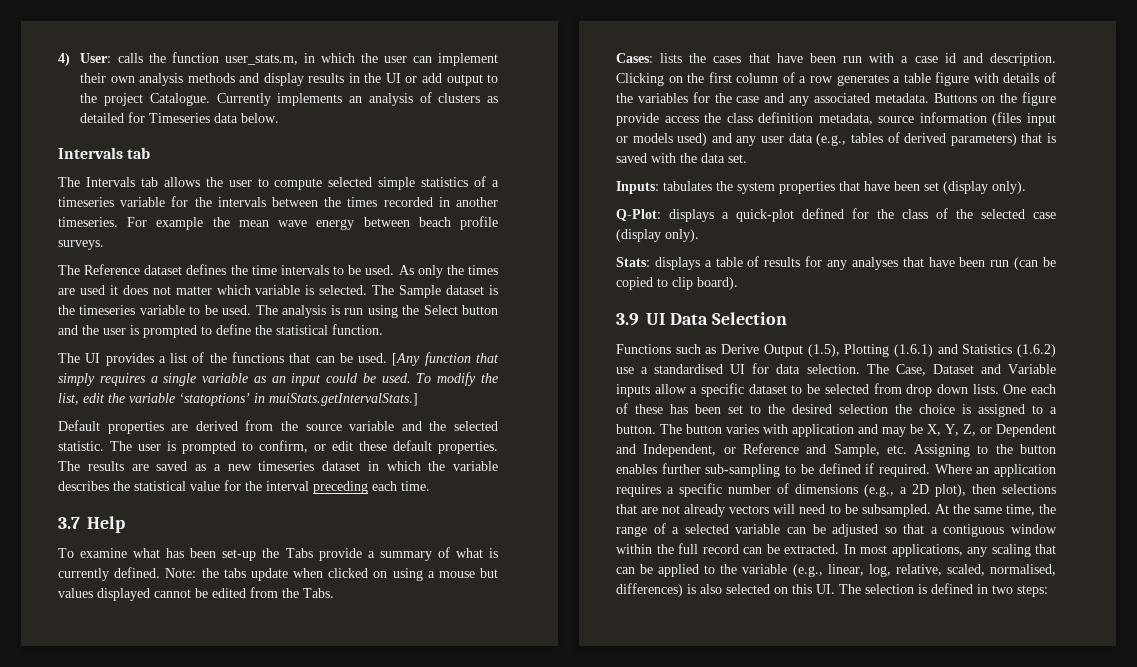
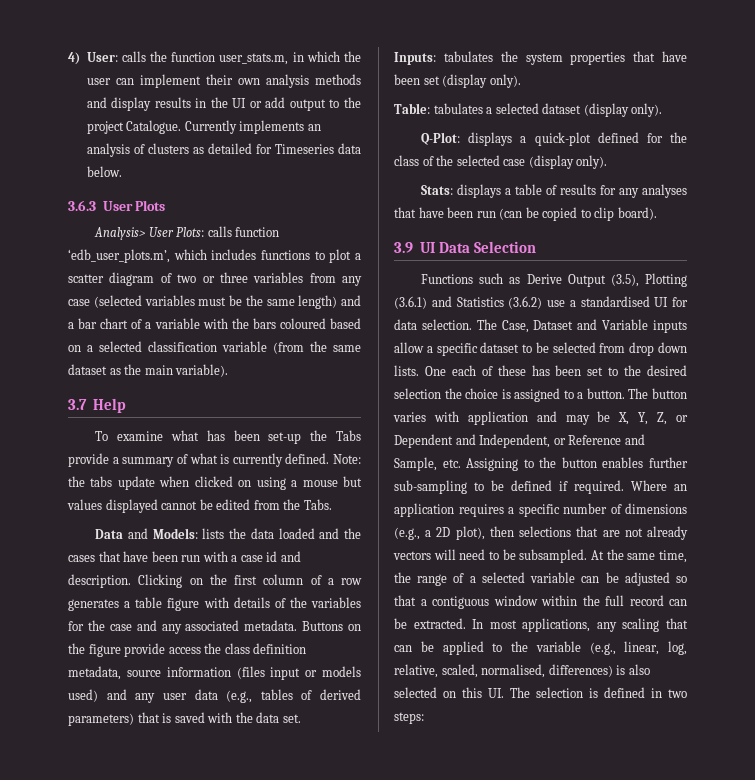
[58,147,151,159] [58,176,500,190] [58,196,498,207] [58,216,499,230] [58,240,104,250] [58,264,498,278] [58,285,498,298] [58,305,498,318] [58,324,383,338] [58,352,499,366] [58,372,499,386] [58,393,418,406] [58,420,499,434] [58,440,498,454] [58,461,498,471] [58,480,430,494] Intervals tab // The Intervals tab allows the user to compute selected simple statistics of a timeseries variable for the intervals between the times recorded in another timeseries. For example the mean wave energy between beach profile surveys. // The Reference dataset defines the time intervals to be used. As only the times are used it does not matter which variable is selected. The Sample dataset is the timeseries variable to be used. The analysis is run using the Select button and the user is prompted to define the statistical function. // The UI provides a list of the functions that can be used. [Any function that simply requires a single variable as an input could be used. To modify the list, edit the variable ‘statoptions’ in muiStats.getIntervalStats.] // Default properties are derived from the source variable and the selected statistic. The user is prompted to confirm, or edit these default properties. The results are saved as a new timeseries dataset in which the variable describes the statistical value for the interval preceding each time. -> [68,200,166,211] [94,226,280,240] [68,249,361,263] [68,272,362,286] [68,295,361,309] [68,318,361,329] [68,341,361,354] [68,364,229,377] 3.6.3 User Plots // Analysis> User Plots: calls function ‘edb_user_plots.m’, which includes functions to plot a scatter diagram of two or three variables from any case (selected variables must be the same length) and a bar chart of a variable with the bars coloured based on a selected classification variable (from the same dataset as the main variable).
[616,53,683,63] Cases: lists -> [95,528,340,539] Data and Models: lists the data loaded and
(1026, 187) none -> [394,103,663,117] // Table: tabulates a selected dataset (display only).
[807,344,933,357] (1.5), Plotting (1.6.1) -> [610,273,687,287] [394,296,427,309] (3.5), Plotting (3.6.1)
[1017,344,1056,357] (1.6.2) -> [508,296,543,309] (3.6.2)

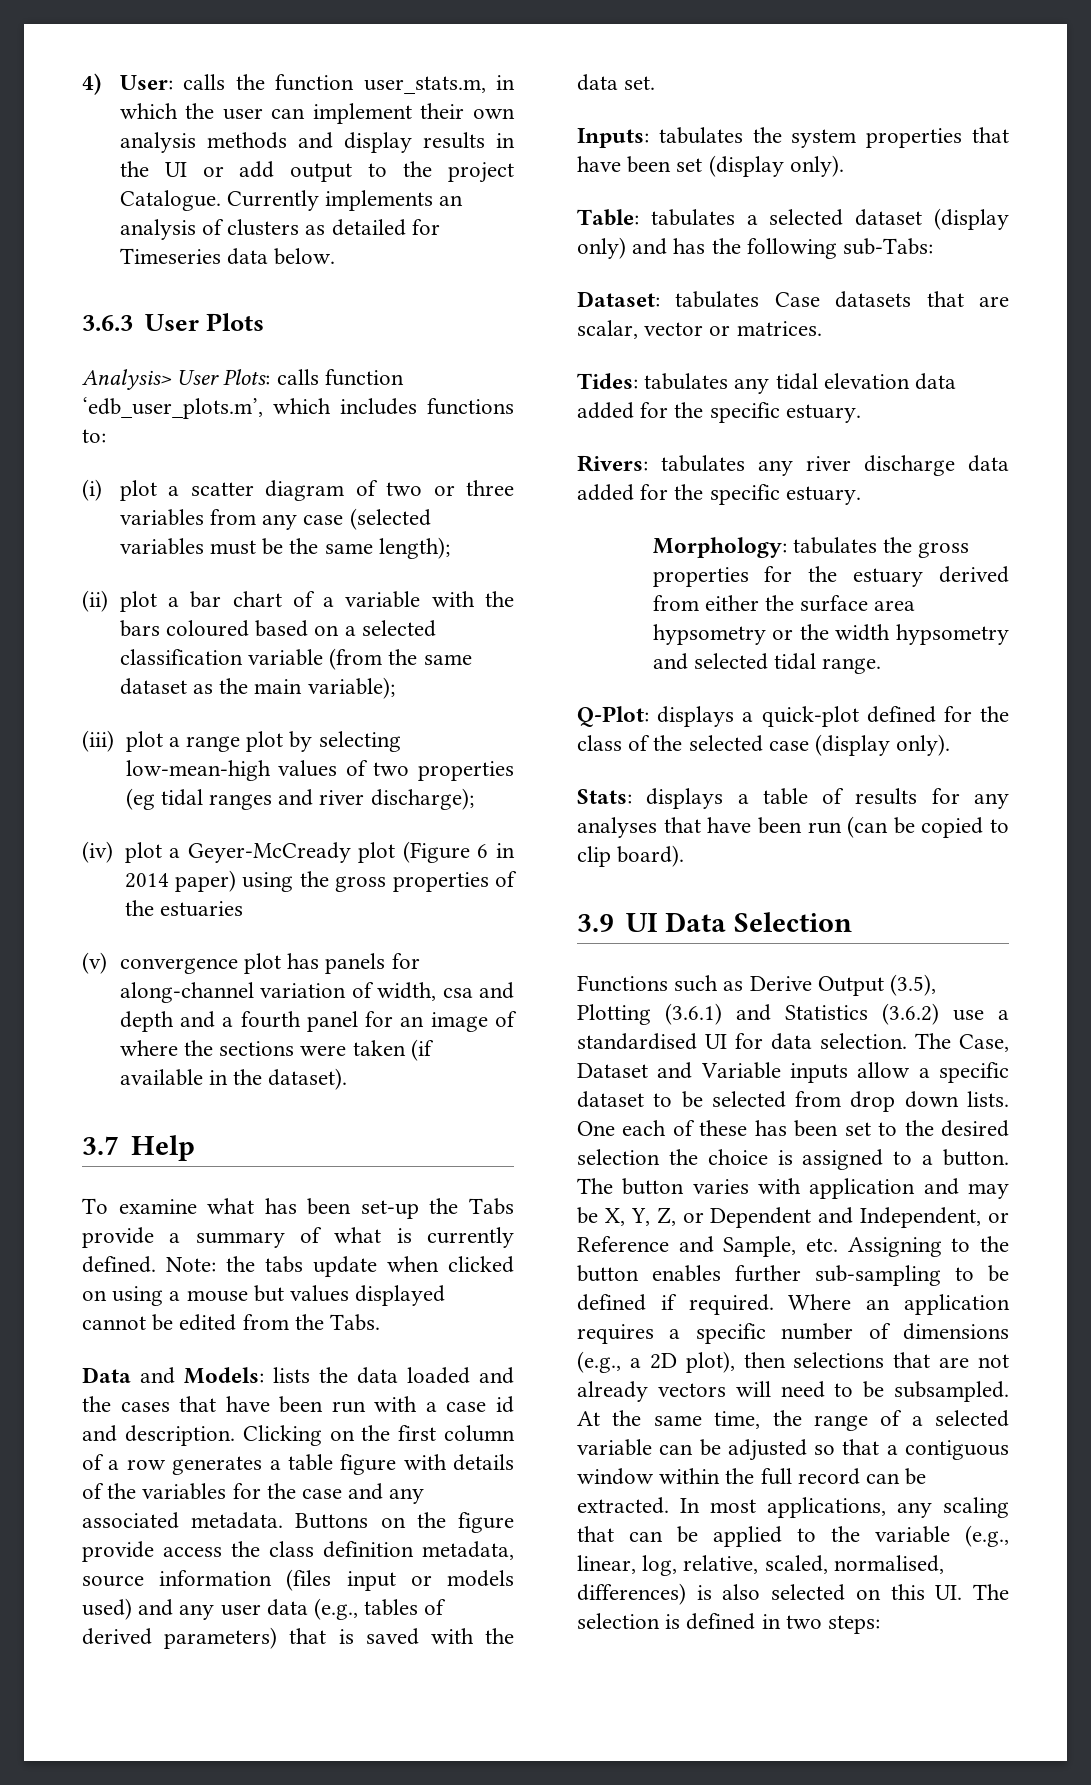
[314,251,325,260] to -> [82,429,106,443] [82,479,102,501] to: // (i)
[298,295,361,309] length) and -> [378,537,450,559] [82,590,157,612] length); // (ii) plot
[175,364,229,377] variable). -> [307,677,395,699] [82,730,401,752] [125,760,514,781] [125,788,474,810] [82,841,515,863] [124,870,517,892] [124,900,243,917] [82,952,420,974] [119,982,514,1003] [119,1011,517,1032] [119,1039,434,1061] [119,1068,348,1090] variable); // (iii) plot a range plot by selecting low-mean-high values of two properties (eg tidal ranges and river discharge); // (iv) plot a Geyer-McCready plot (Figure 6 in 2014 paper) using the gross properties of the estuaries // (v) convergence plot has panels for along-channel variation of width, csa and depth and a fourth panel for an image of where the sections were taken (if available in the dataset).
[631,103,663,117] only). -> [577,237,934,259] [577,291,1009,308] [577,320,822,339] [577,373,957,394] [577,402,861,423] [577,455,1009,476] [577,484,861,505] [652,537,970,558] [652,566,1009,587] [652,595,916,612] [652,624,1009,645] [652,653,882,674] only) and has the following sub-Tabs: // Dataset: tabulates Case datasets that are scalar, vector or matrices. // Tides: tabulates any tidal elevation data added for the specific estuary. // Rivers: tabulates any river discharge data added for the specific estuary. // Morphology: tabulates the gross properties for the estuary derived from either the surface area hypsometry or the width hypsometry and selected tidal range.

